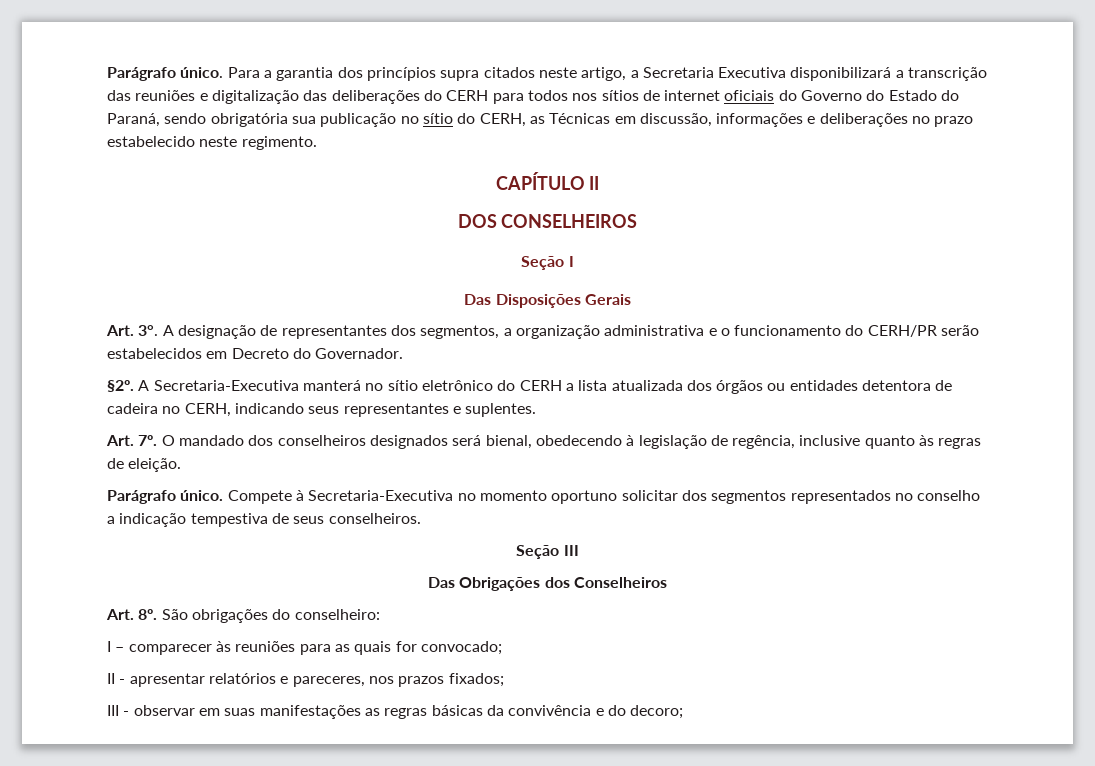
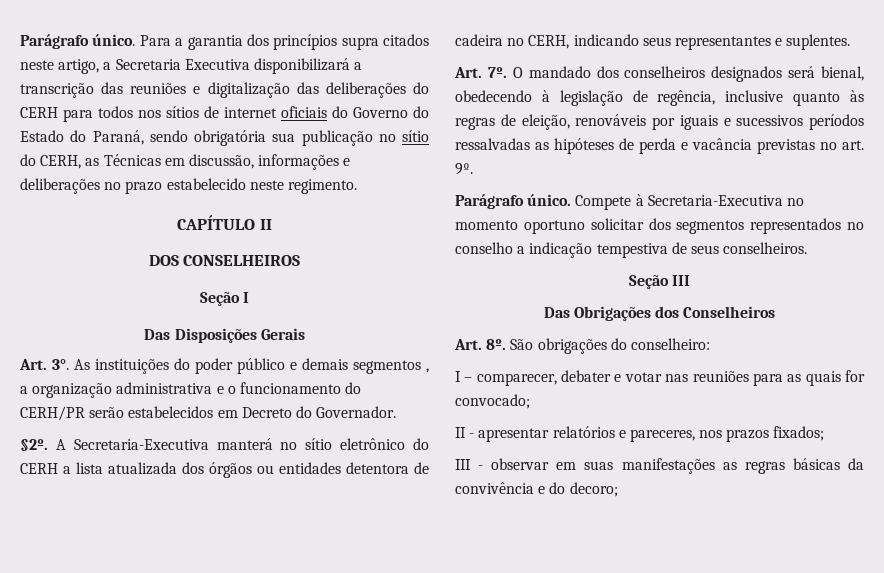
[162,325,500,339] A designação de representantes dos segmentos, -> [74,358,429,374] As instituições do poder público e demais segmentos ,
[128,458,182,472] eleição. -> [521,114,864,130] [455,138,864,154] [455,163,473,175] eleição, renováveis por iguais e sucessivos períodos ressalvadas as hipóteses de perda e vacância previstas no art. 9º.
[128,641,231,655] comparecer às -> [476,370,689,386] comparecer, debater e votar nas

